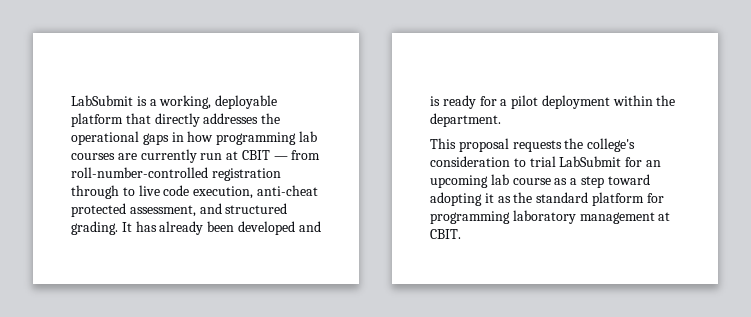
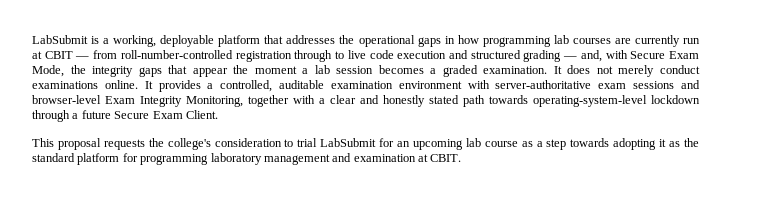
[154,113,200,127] directly -> (284, 39) none
[193,185,318,199] [71,203,288,217] [71,221,321,235] [430,95,676,109] [430,113,501,127] execution, anti-cheat protected assessment, and structured grading. It has already been developed and is ready for a pilot deployment within the department. -> [397,50,699,62] [32,65,700,77] [32,80,700,92] [32,95,700,107] [32,110,218,122] execution and structured grading — and, with Secure Exam Mode, the integrity gaps that appear the moment a lab session becomes a graded examination. It does not merely conduct examinations online. It provides a controlled, auditable examination environment with server-authoritative exam sessions and browser-level Exam Integrity Monitoring, together with a clear and honestly stated path towards operating-system-level lockdown through a future Secure Exam Client.
[607,174,650,185] toward -> [570,138,610,147] towards
(655, 218) none -> [332,153,416,162] and examination

